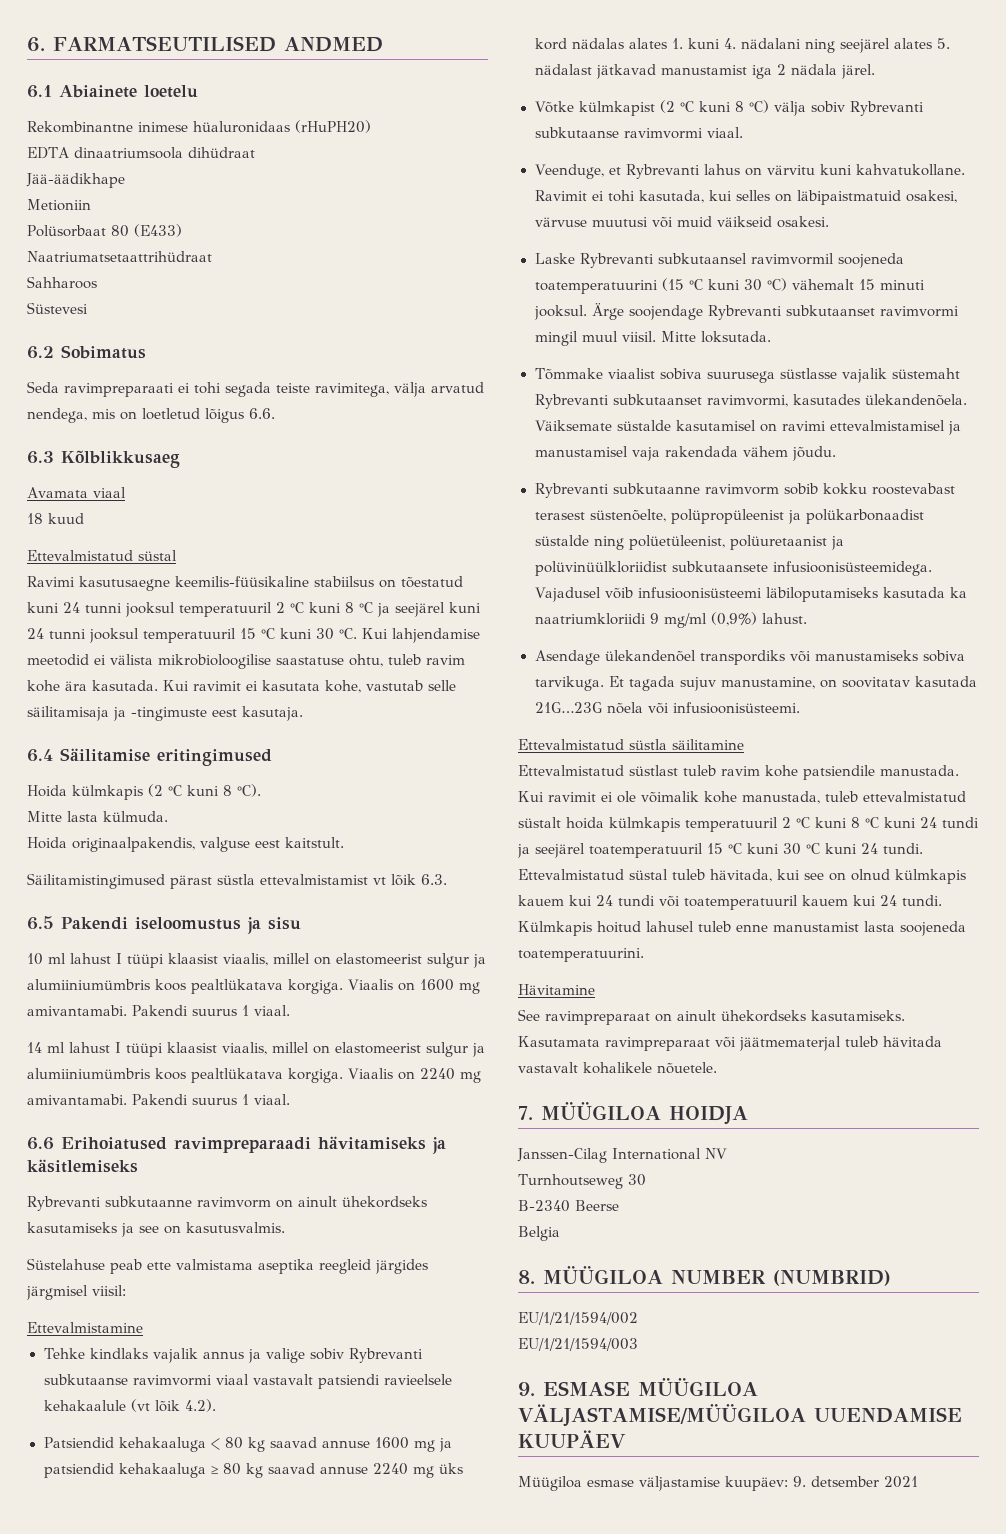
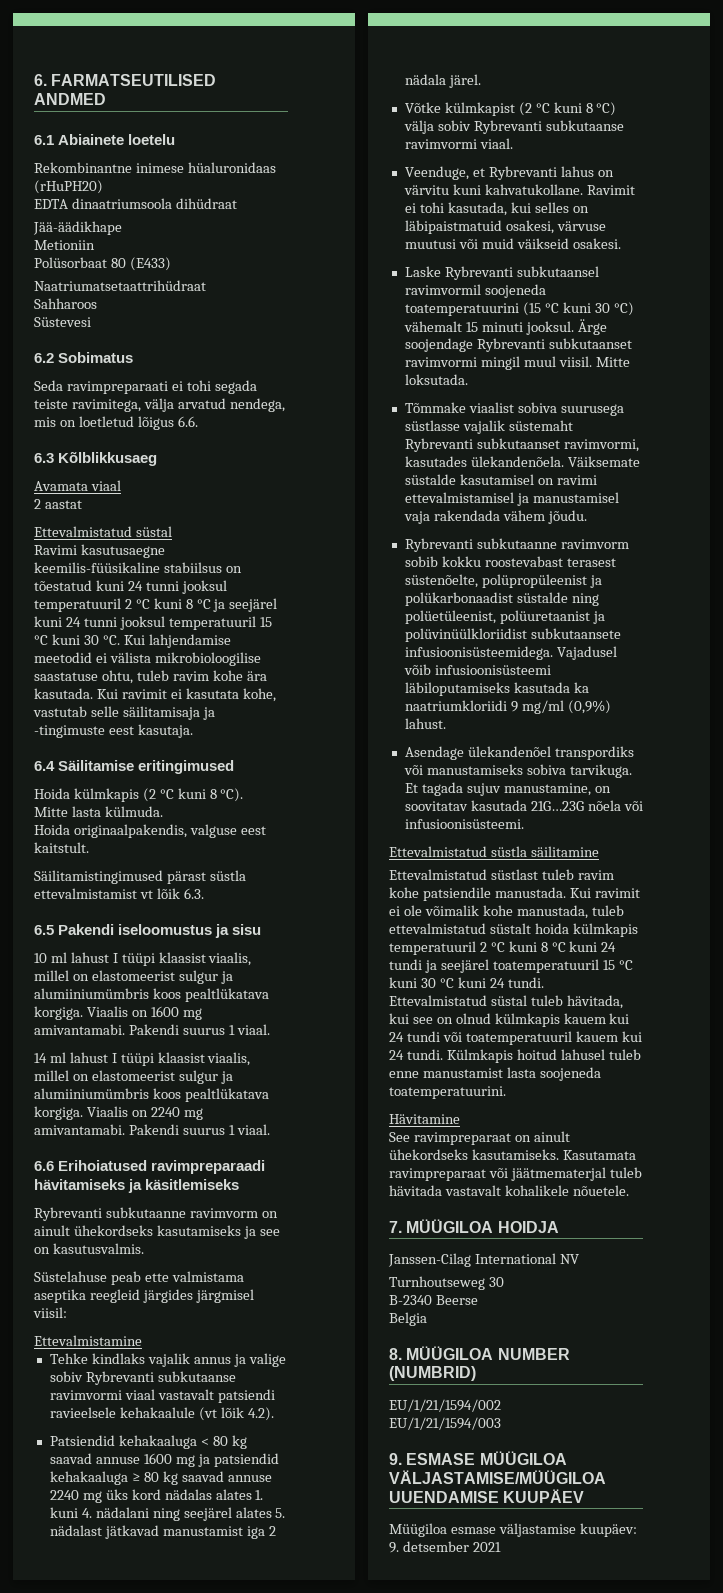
[27,513,84,524] 18 kuud -> [34,499,82,509] 2 aastat

